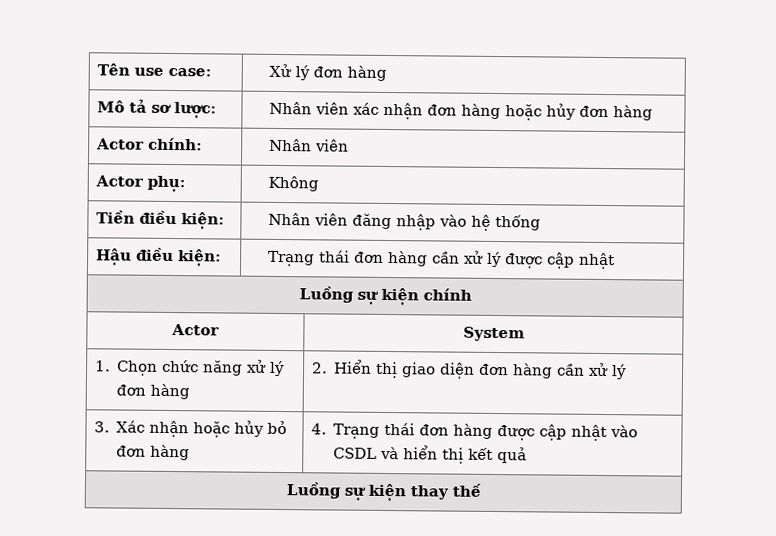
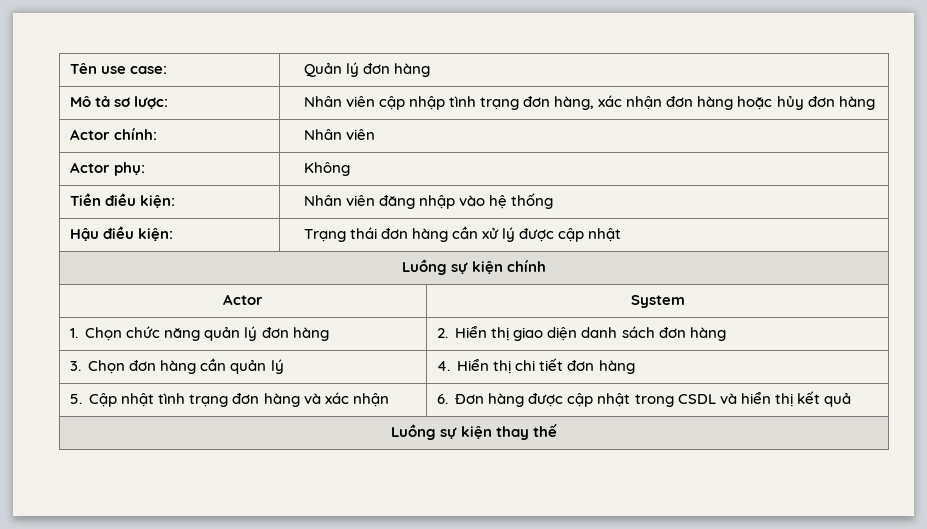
[268,63,292,78] Xử -> [303,62,342,77] Quản
(349, 108) none -> [378,96,595,110] cập nhập tình trạng đơn hàng,
[247,359,268,373] xử -> [204,326,241,341] quản
[479,362,628,380] [93,420,288,438] [116,444,191,461] [310,422,450,439] đơn hàng cần xử lý // 3. Xác nhận hoặc hủy bỏ đơn hàng | 4. Trạng thái đơn -> [581,326,726,341] [69,358,284,374] [436,358,635,374] [69,392,389,407] [436,394,485,404] danh sách đơn hàng // 3. Chọn đơn hàng cần quản lý | 4. Hiển thị chi tiết đơn hàng // 5. Cập nhật tình trạng đơn hàng và xác nhận | 6. Đơn
[610,425,639,438] vào -> [634,394,674,407] trong

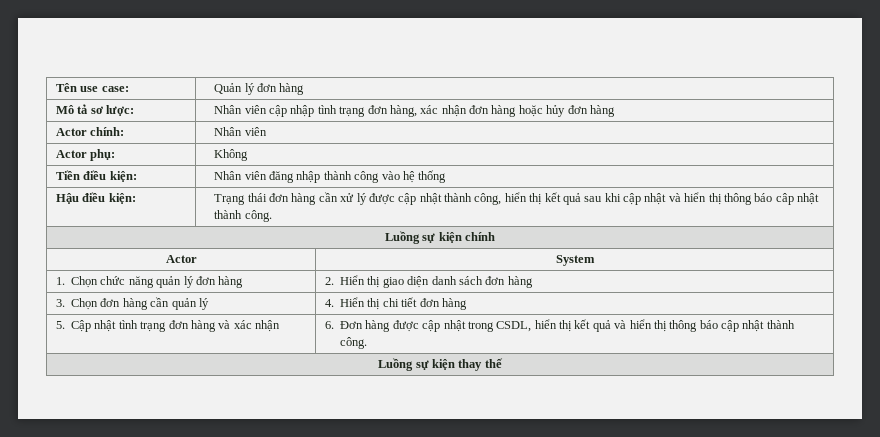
(455, 202) none -> [323,171,380,183] thành công
(622, 235) none -> [444,192,820,205] [214,210,272,222] thành công, hiển thị kết quả sau khi cập nhật và hiển thị thông báo câp nhật thành công.
[677,391,851,407] CSDL và hiển thị kết quả -> [496,319,795,332] [340,337,368,349] CSDL, hiển thị kết quả và hiển thị thông báo cập nhật thành công.

